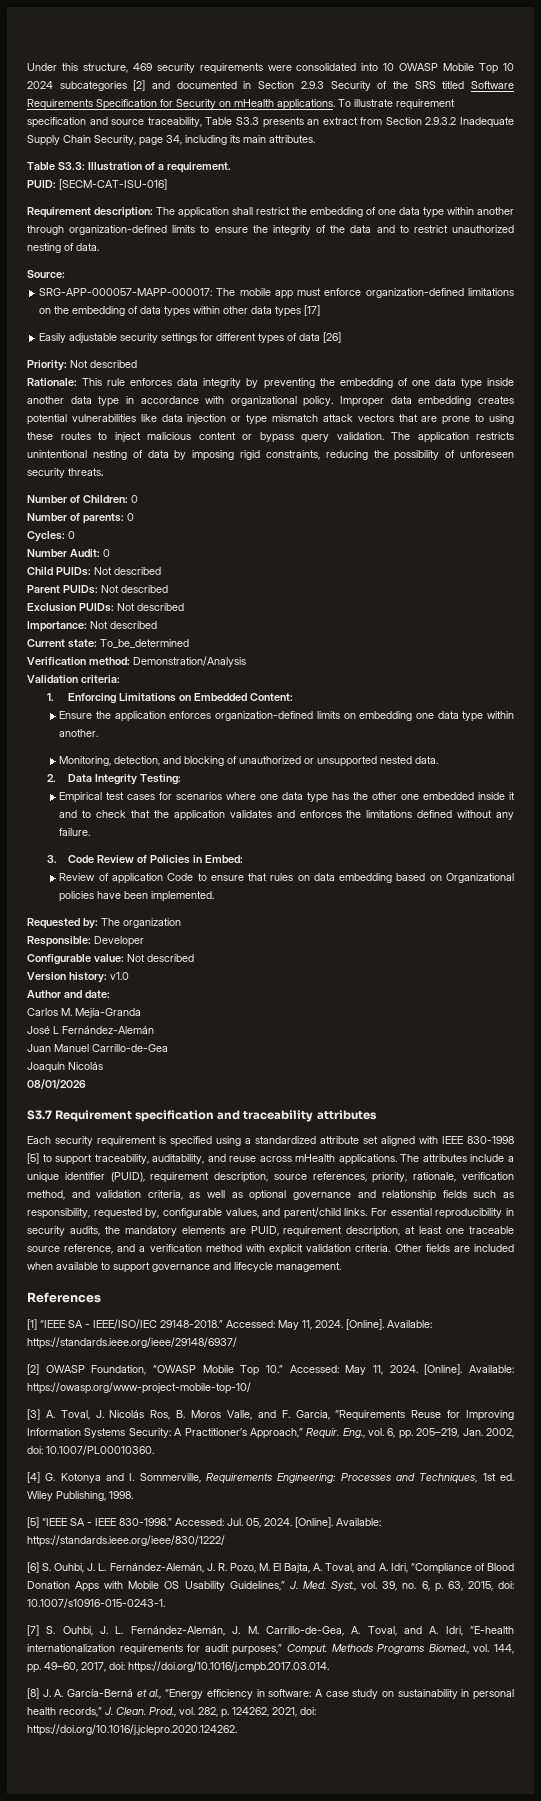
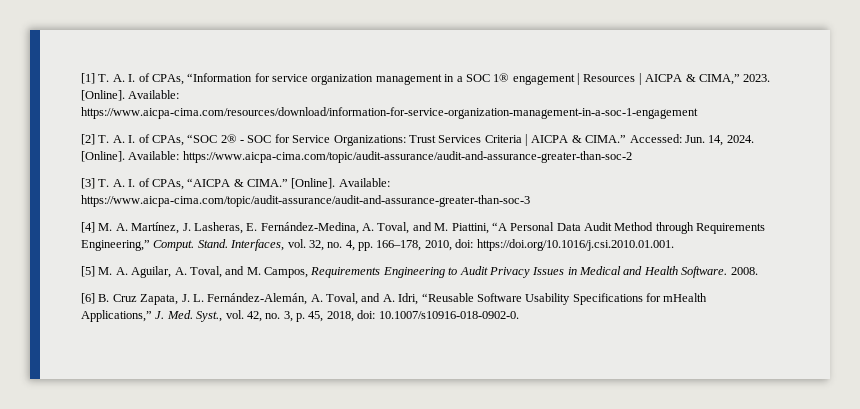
[27,63,514,74] [27,80,514,91] [27,99,455,110] [27,117,514,128] [27,135,315,146] [27,162,231,173] [27,179,167,190] [27,207,514,218] [27,225,514,235] [27,243,99,253] [27,270,65,278] [39,288,514,299] [39,305,321,317] [39,332,342,344] [27,360,137,371] [27,378,514,389] [27,396,514,407] [27,414,514,425] [27,432,514,443] [27,450,514,461] [27,468,104,478] [27,495,138,503] [27,513,134,524] [27,531,75,542] [27,549,110,557] [27,567,161,576] [27,585,168,594] [27,603,184,612] [27,621,157,632] [27,639,189,648] [27,656,246,667] [27,675,120,683] [47,693,293,704] [59,711,514,722] [59,729,99,737] [59,756,439,767] [47,774,181,785] [59,792,516,803] [59,810,514,821] [59,828,91,836] [47,855,243,864] [59,873,515,884] [59,891,215,902] [27,918,181,929] [27,936,144,947] [27,954,194,965] [27,972,129,983] [27,990,110,998] [27,1008,141,1018] [27,1026,154,1034] [27,1044,168,1052] [27,1062,103,1073] [27,1079,86,1089] [27,1110,377,1122] [27,1136,514,1147] [27,1153,514,1165] [27,1172,514,1183] [27,1190,515,1201] [27,1207,514,1219] [27,1226,514,1237] [27,1244,514,1255] [27,1262,341,1273] [27,1292,101,1303] [27,1319,432,1330] [27,1337,237,1349] [27,1364,514,1376] [27,1382,251,1394] [27,1409,515,1421] [27,1428,514,1439] [27,1445,154,1455] [27,1472,514,1484] [27,1491,133,1501] [27,1517,381,1528] [27,1535,225,1547] [27,1562,514,1574] [27,1581,515,1592] [27,1598,165,1608] [27,1625,514,1636] [27,1644,515,1655] [27,1661,329,1673] [27,1688,514,1700] [27,1707,316,1718] [27,1724,237,1736] Under this structure, 469 security requirements were consolidated into 10 OWASP Mobile Top 10 2024 subcategories [2] and documented in Section 2.9.3 Security of the SRS titled Software Requirements Specification for Security on mHealth applications. To illustrate requirement specification and source traceability, Table S3.3 presents an extract from Section 2.9.3.2 Inadequate Supply Chain Security, page 34, including its main attributes. // Table S3.3: Illustration of a requirement. // PUID: [SECM-CAT-ISU-016] // Requirement description: The application shall restrict the embedding of one data type within another through organization-defined limits to ensure the integrity of the data and to restrict unauthorized nesting of data. // Source: // SRG-APP-000057-MAPP-000017: The mobile app must enforce organization-defined limitations on the embedding of data types within other data types [17] // Easily adjustable security settings for different types of data [26] // Priority: Not described // Rationale: This rule enforces data integrity by preventing the embedding of one data type inside another data type in accordance with organizational policy. Improper data embedding creates potential vulnerabilities like data injection or type mismatch attack vectors that are prone to using these routes to inject malicious content or bypass query validation. The application restricts unintentional nesting of data by imposing rigid constraints, reducing the possibility of unforeseen security threats. // Number of Children: 0 // Number of parents: 0 // Cycles: 0 // Number Audit: 0 // Child PUIDs: Not described // Parent PUIDs: Not described // Exclusion PUIDs: Not described // Importance: Not described // Current state: To_be_determined // Verification method: Demonstration/Analysis // Validation criteria: // 1. Enforcing Limitations on Embedded Content: // Ensure the application enforces organization-defined limits on embedding one data type within another. // Monitoring, detection, and blocking of unauthorized or unsupported nested data. // 2. Data Integrity Testing: // Empirical test cases for scenarios where one data type has the other one embedded inside it and to check that the application validates and enforces the limitations defined without any failure. // 3. Code Review of Policies in Embed: // Review of application Code to ensure that rules on data embedding based on Organizational policies have been implemented. // Requested by: The organization // Responsible: Developer // Configurable value: Not described // Version history: v1.0 // Author and date: // Carlos M. Mejía-Granda // José L Fernández-Alemán // Juan Manuel Carrillo-de-Gea // Joaquín Nicolás // 08/01/2026 // S3.7 Requirement specification and traceability attributes // Each security requirement is specified using a standardized attribute set aligned with IEEE 830-1998 [5] to support traceability, auditability, and reuse across mHealth applications. The attributes include a unique identifier (PUID), requirement description, source references, priority, rationale, verification method, and validation criteria, as well as optional governance and relationship fields such as responsibility, requested by, configurable values, and parent/child links. For essential reproducibility in security audits, the mandatory elements are PUID, requirement description, at least one traceable source reference, and a verification method with explicit validation criteria. Other fields are included when available to support governance and lifecycle management. // References // [1] “IEEE SA - IEEE/ISO/IEC 29148-2018.” Accessed: May 11, 2024. [Online]. Available: https://standards.ieee.org/ieee/29148/6937/ // [2] OWASP Foundation, “OWASP Mobile Top 10.” Accessed: May 11, 2024. [Online]. Available: https://owasp.org/www-project-mobile-top-10/ // [3] A. Toval, J. Nicolás Ros, B. Moros Valle, and F. Garcia, “Requirements Reuse for Improving Information Systems Security: A Practitioner’s Approach,” Requir. Eng., vol. 6, pp. 205–219, Jan. 2002, doi: 10.1007/PL00010360. // [4] G. Kotonya and I. Sommerville, Requirements Engineering: Processes and Techniques, 1st ed. Wiley Publishing, 1998. // [5] “IEEE SA - IEEE 830-1998.” Accessed: Jul. 05, 2024. [Online]. Available: https://standards.ieee.org/ieee/830/1222/ // [6] S. Ouhbi, J. L. Fernández-Alemán, J. R. Pozo, M. El Bajta, A. Toval, and A. Idri, “Compliance of Blood Donation Apps with Mobile OS Usability Guidelines,” J. Med. Syst., vol. 39, no. 6, p. 63, 2015, doi: 10.1007/s10916-015-0243-1. // [7] S. Ouhbi, J. L. Fernández-Alemán, J. M. Carrillo-de-Gea, A. Toval, and A. Idri, “E-health internationalization requirements for audit purposes,” Comput. Methods Programs Biomed., vol. 144, pp. 49–60, 2017, doi: https://doi.org/10.1016/j.cmpb.2017.03.014. // [8] J. A. García-Berná et al., “Energy efficiency in software: A case study on sustainability in personal health records,” J. Clean. Prod., vol. 282, p. 124262, 2021, doi: https://doi.org/10.1016/j.jclepro.2020.124262. -> [81,73,771,85] [81,90,180,101] [81,107,698,119] [81,134,754,146] [81,151,632,163] [81,178,390,190] [81,195,530,207] [81,222,766,234] [81,239,674,251] [81,266,758,278] [81,293,708,305] [81,310,519,322] [1] T. A. I. of CPAs, “Information for service organization management in a SOC 1® engagement | Resources | AICPA & CIMA,” 2023. [Online]. Available: https://www.aicpa-cima.com/resources/download/information-for-service-organization-management-in-a-soc-1-engagement // [2] T. A. I. of CPAs, “SOC 2® - SOC for Service Organizations: Trust Services Criteria | AICPA & CIMA.” Accessed: Jun. 14, 2024. [Online]. Available: https://www.aicpa-cima.com/topic/audit-assurance/audit-and-assurance-greater-than-soc-2 // [3] T. A. I. of CPAs, “AICPA & CIMA.” [Online]. Available: https://www.aicpa-cima.com/topic/audit-assurance/audit-and-assurance-greater-than-soc-3 // [4] M. A. Martínez, J. Lasheras, E. Fernández-Medina, A. Toval, and M. Piattini, “A Personal Data Audit Method through Requirements Engineering,” Comput. Stand. Interfaces, vol. 32, no. 4, pp. 166–178, 2010, doi: https://doi.org/10.1016/j.csi.2010.01.001. // [5] M. A. Aguilar, A. Toval, and M. Campos, Requirements Engineering to Audit Privacy Issues in Medical and Health Software. 2008. // [6] B. Cruz Zapata, J. L. Fernández-Alemán, A. Toval, and A. Idri, “Reusable Software Usability Specifications for mHealth Applications,” J. Med. Syst., vol. 42, no. 3, p. 45, 2018, doi: 10.1007/s10916-018-0902-0.

